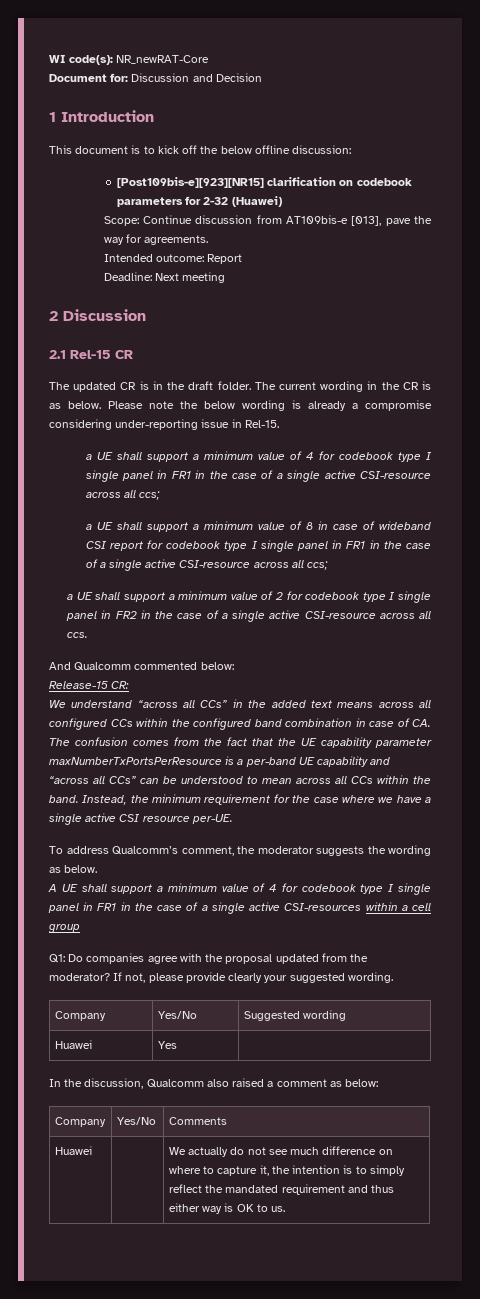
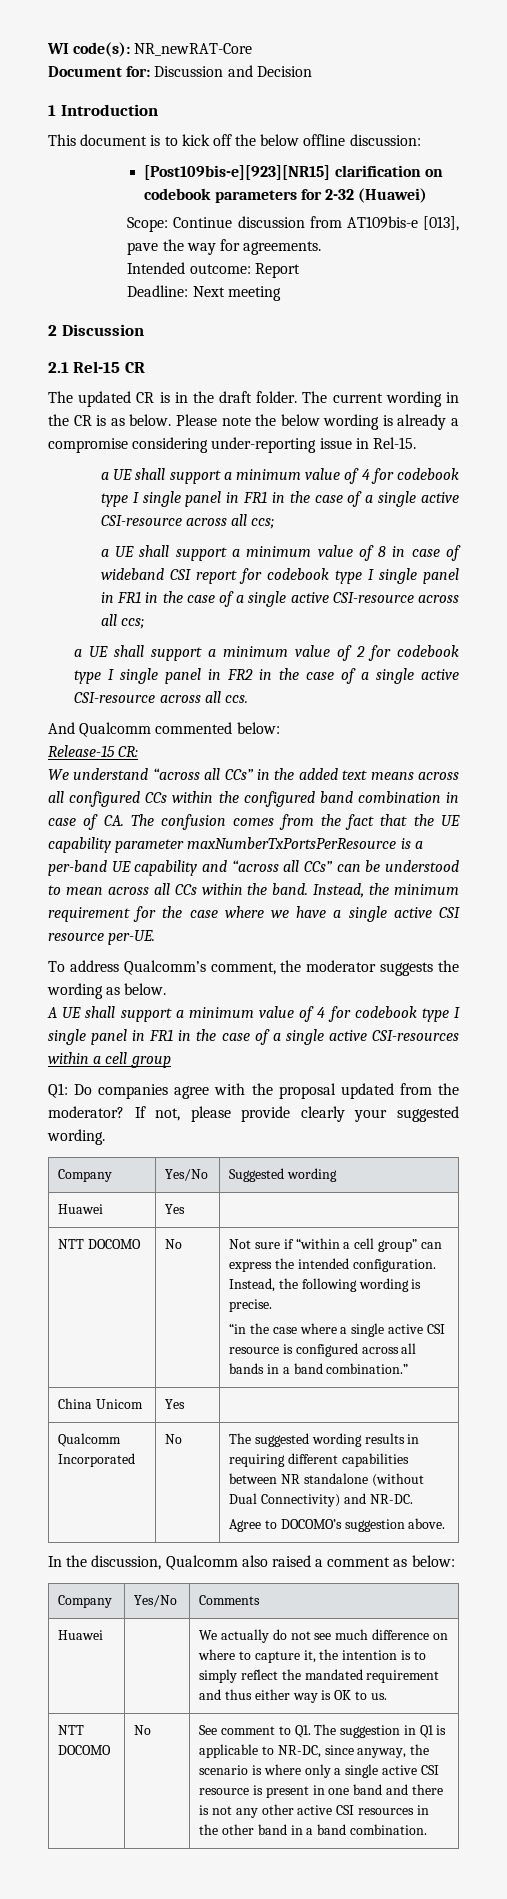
(177, 1045) none -> [58,1239,141,1249] [165,1239,183,1249] [229,1238,442,1252] [229,1258,436,1272] [229,1278,422,1292] [229,1299,273,1312] [229,1323,445,1337] [229,1343,417,1357] [229,1363,409,1374] [58,1398,143,1409] [165,1399,186,1409] [58,1433,122,1447] [58,1453,136,1467] [165,1434,183,1444] [229,1433,420,1447] [229,1453,409,1467] [229,1473,424,1487] [229,1493,413,1507] [229,1518,446,1532] // NTT DOCOMO | No | Not sure if “within a cell group” can express the intended configuration. Instead, the following wording is precise. // “in the case where a single active CSI resource is configured across all bands in a band combination.” // China Unicom | Yes | // Qualcomm Incorporated | No | The suggested wording results in requiring different capabilities between NR standalone (without Dual Connectivity) and NR-DC. // Agree to DOCOMO’s suggestion above.
(286, 1209) none -> [58,1725,85,1735] [58,1745,112,1755] [134,1725,152,1735] [199,1724,447,1738] [199,1744,430,1758] [199,1764,439,1778] [199,1784,443,1798] [199,1804,429,1818] [199,1824,427,1835] // NTT DOCOMO | No | See comment to Q1. The suggestion in Q1 is applicable to NR-DC, since anyway, the scenario is where only a single active CSI resource is present in one band and there is not any other active CSI resources in the other band in a band combination.

